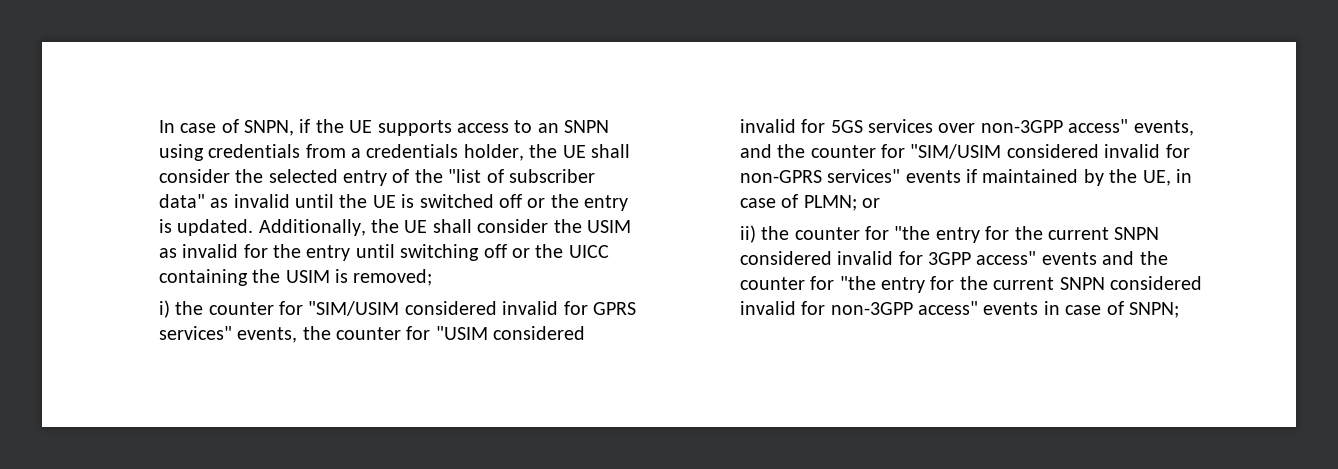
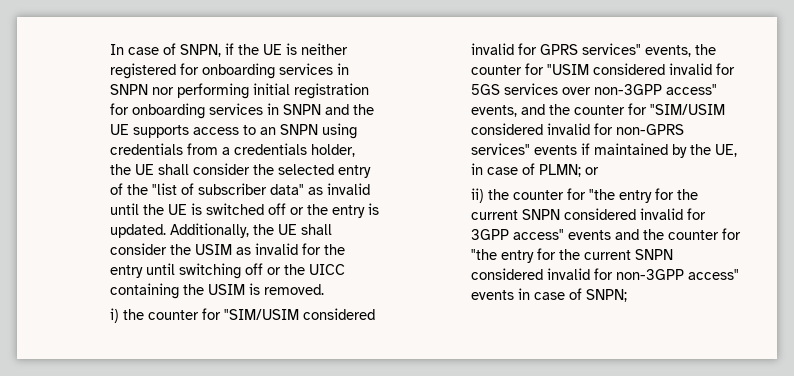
(373, 126) none -> [286,43,349,55] [110,63,350,79] [110,83,370,99] [110,103,375,119] [110,124,130,135] is neither registered for onboarding services in SNPN nor performing initial registration for onboarding services in SNPN and the UE
[353,269,433,286] removed; -> [264,284,325,295] removed.

